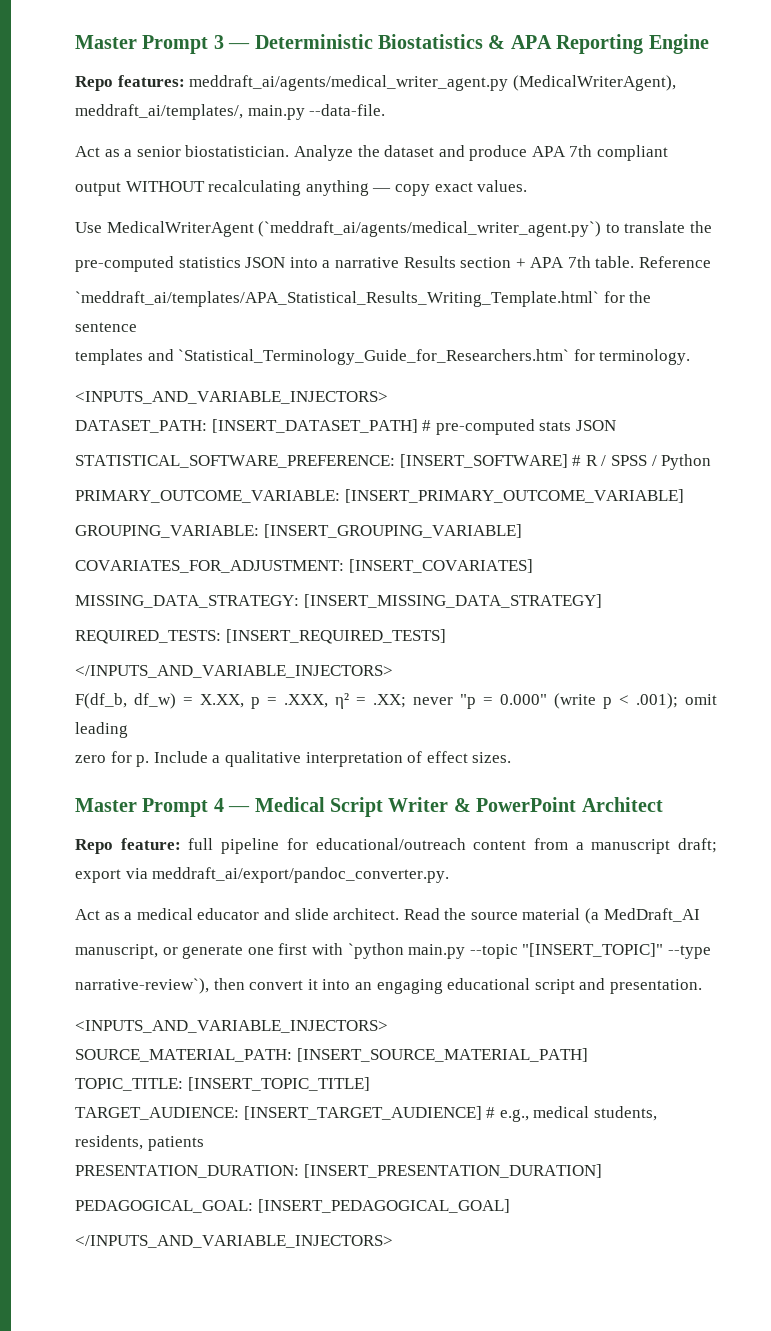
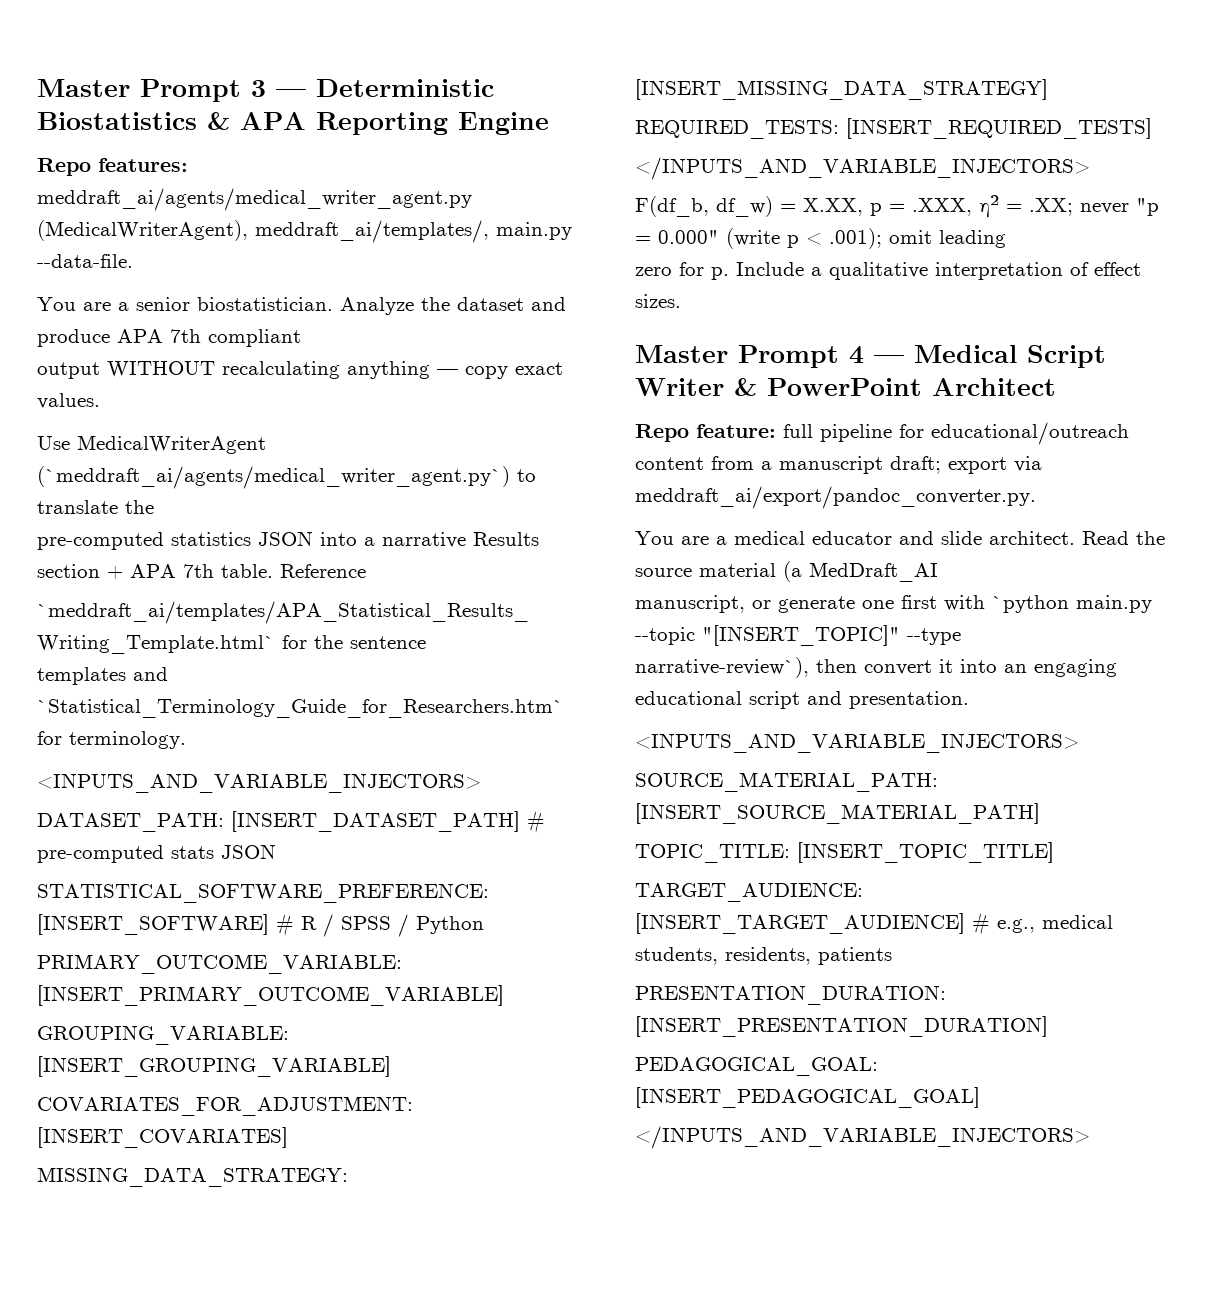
[75,146,120,157] Act as -> [37,297,111,311] You are
[75,909,120,920] Act as -> [635,531,709,545] You are

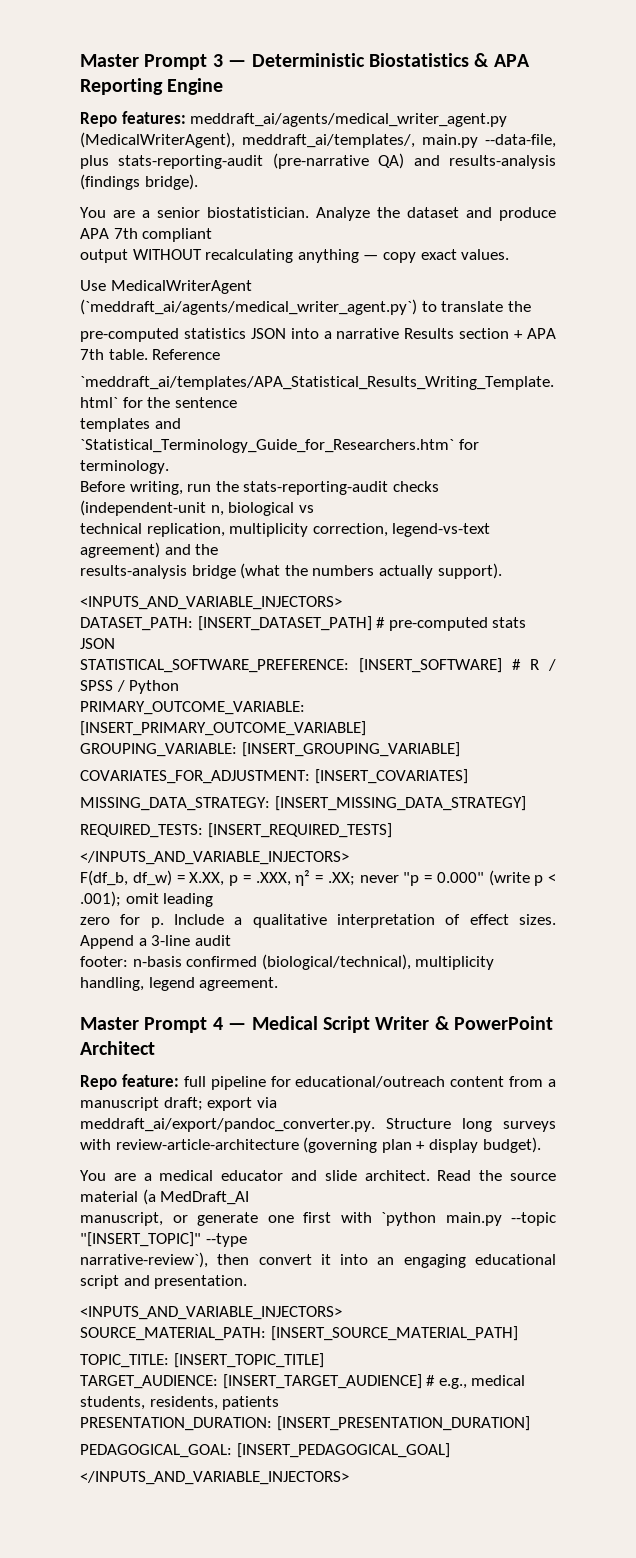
[37,254,133,268] --data-file. -> [485,134,556,148] [80,153,556,169] [80,174,198,190] --data-file, plus stats-reporting-audit (pre-narrative QA) and results-analysis (findings bridge).
(186, 740) none -> [80,481,439,495] [80,500,314,516] [80,523,491,537] [80,542,219,558] [80,563,502,579] // Before writing, run the stats-reporting-audit checks (independent-unit n, biological vs // technical replication, multiplicity correction, legend-vs-text agreement) and the // results-analysis bridge (what the numbers actually support).
(681, 301) none -> [80,935,231,949] [80,954,495,970] [80,977,279,991] Append a 3-line audit // footer: n-basis confirmed (biological/technical), multiplicity handling, legend agreement.
(1036, 497) none -> [386,1118,556,1132] [80,1137,541,1153] Structure long surveys with review-article-architecture (governing plan + display budget).

